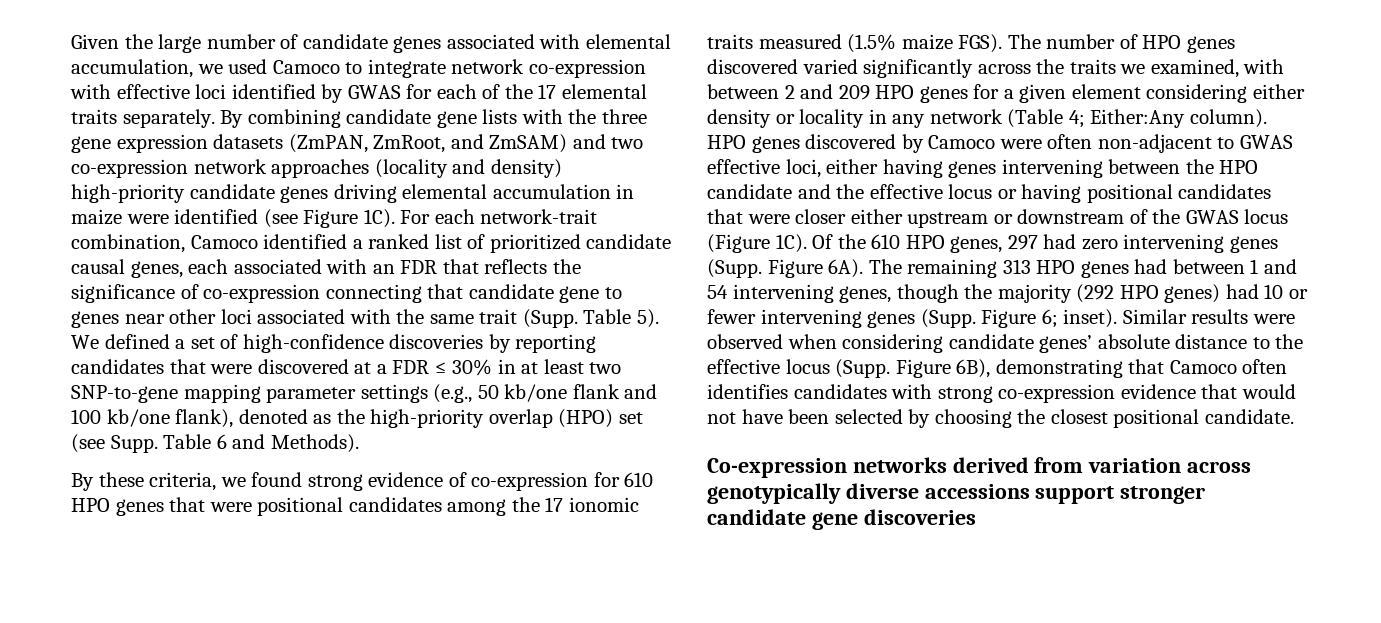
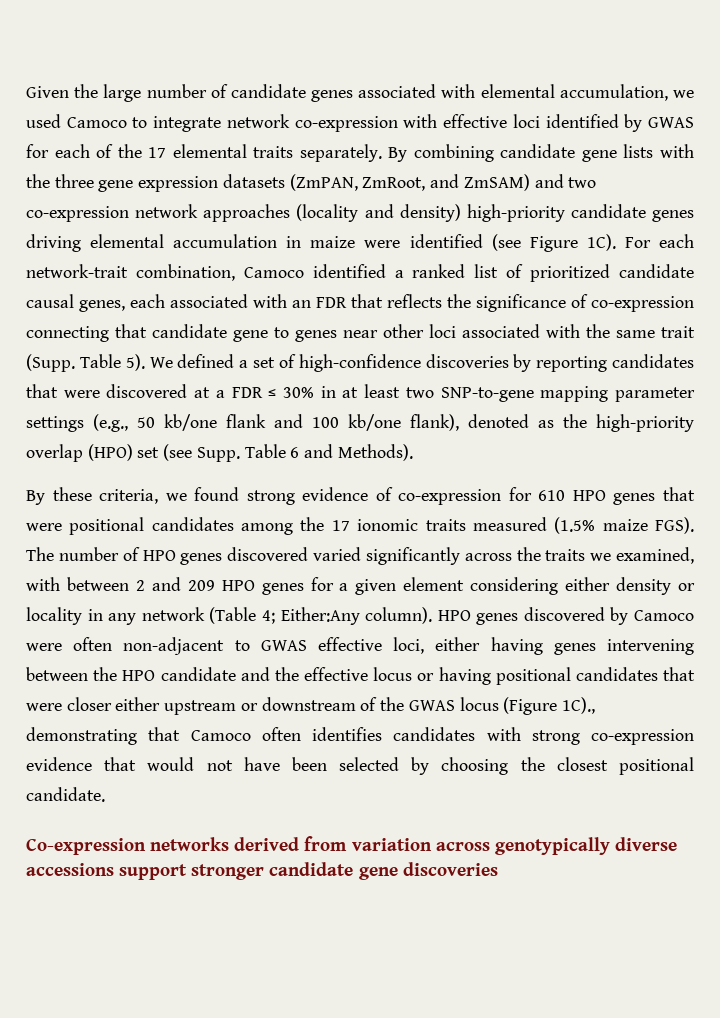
[775,234,1278,253] [707,259,1297,278] [707,284,1308,303] [707,309,1295,328] [707,334,1304,353] [707,359,991,378] 1C). Of the 610 HPO genes, 297 had zero intervening genes (Supp. Figure 6A). The remaining 313 HPO genes had between 1 and 54 intervening genes, though the majority (292 HPO genes) had 10 or fewer intervening genes (Supp. Figure 6; inset). Similar results were observed when considering candidate genes’ absolute distance to the effective locus (Supp. Figure 6B), -> [561,697,595,714] 1C).,

